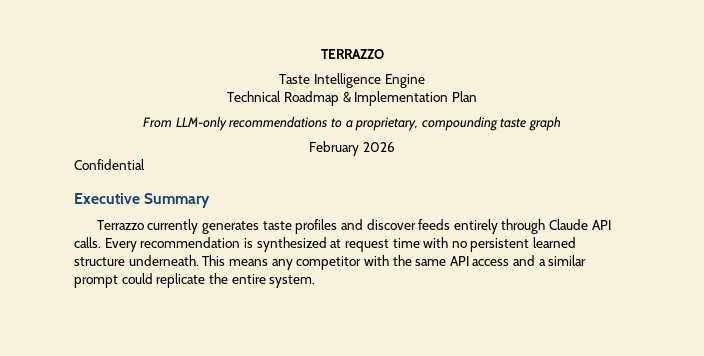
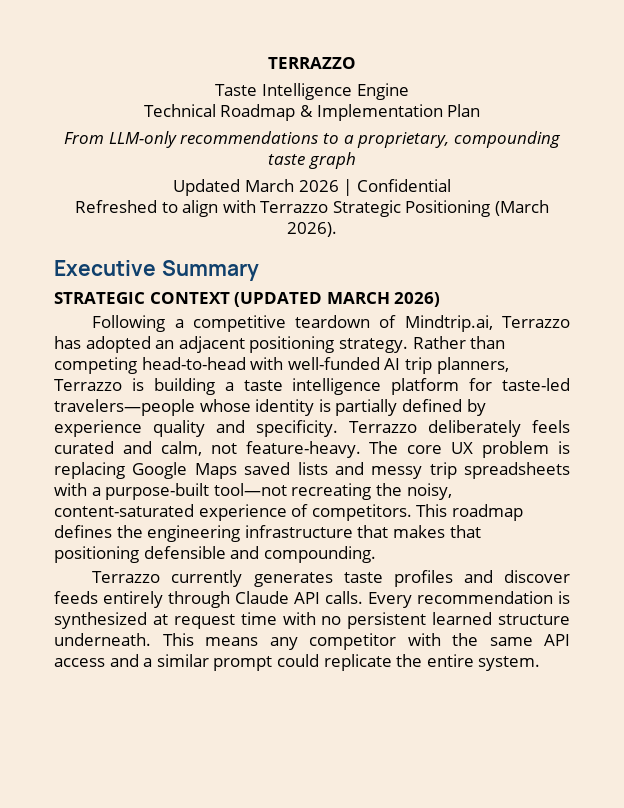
[309,141,360,156] February -> [173,179,294,196] Updated March
[74,159,145,170] [74,193,211,208] // Confidential // Executive Summary -> [343,179,451,196] [74,200,550,217] [287,222,337,237] [54,260,259,281] [54,292,441,307] [92,315,571,332] [54,336,506,353] [54,357,509,374] [54,378,570,395] [54,399,486,416] [54,420,570,437] [54,441,571,458] [54,462,570,479] [54,483,452,500] [54,504,523,521] [54,525,481,542] [54,546,376,563] | Confidential // Refreshed to align with Terrazzo Strategic Positioning (March 2026). // Executive Summary // STRATEGIC CONTEXT (UPDATED MARCH 2026) // Following a competitive teardown of Mindtrip.ai, Terrazzo has adopted an adjacent positioning strategy. Rather than competing head-to-head with well-funded AI trip planners, Terrazzo is building a taste intelligence platform for taste-led travelers—people whose identity is partially defined by experience quality and specificity. Terrazzo deliberately feels curated and calm, not feature-heavy. The core UX problem is replacing Google Maps saved lists and messy trip spreadsheets with a purpose-built tool—not recreating the noisy, content-saturated experience of competitors. This roadmap defines the engineering infrastructure that makes that positioning defensible and compounding.

